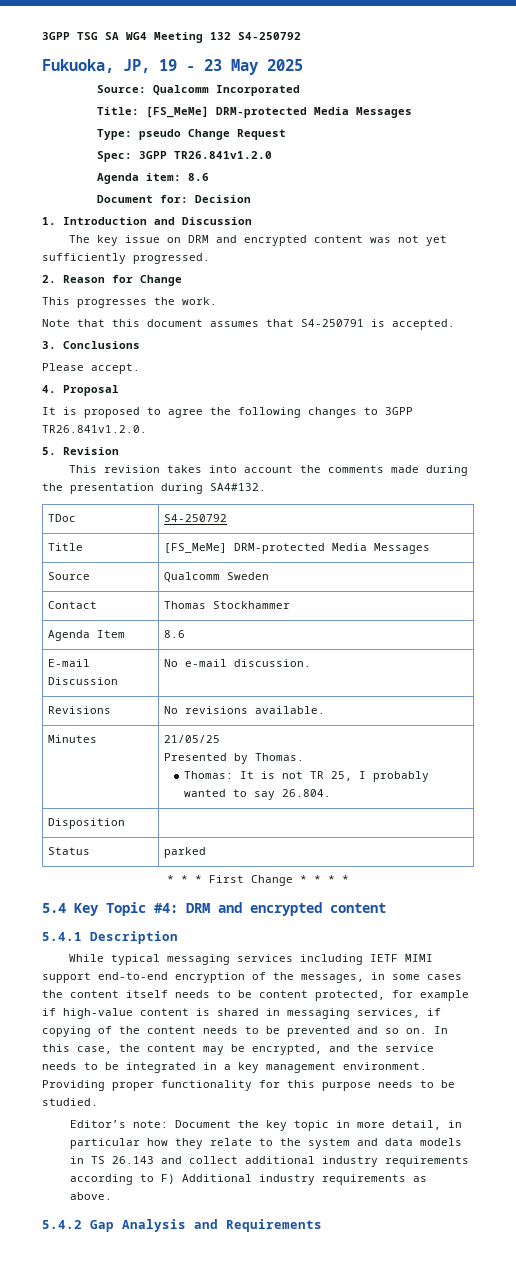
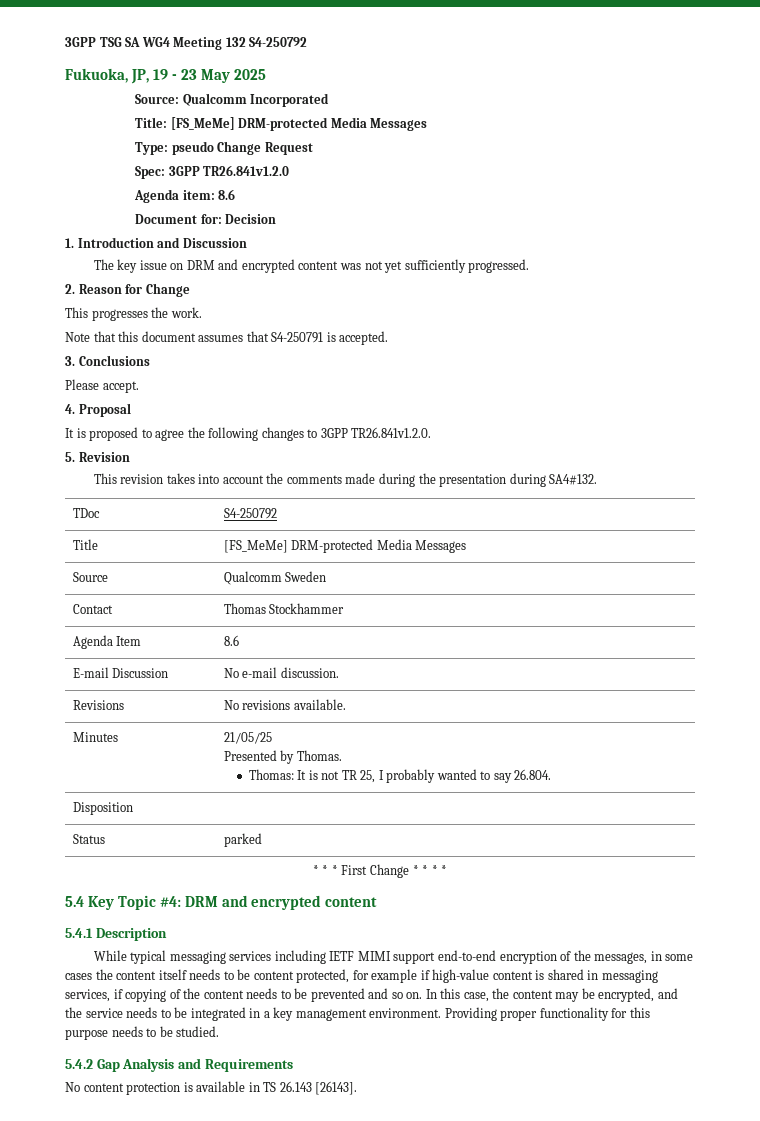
[69,1120,462,1131] [69,1138,462,1149] [69,1156,469,1167] [69,1174,427,1185] [69,1192,112,1200] // Editor’s note: Document the key topic in more detail, in particular how they relate to the system and data models in TS 26.143 and collect additional industry requirements according to F) Additional industry requirements as above. -> (220, 1031) none
(322, 1225) none -> [65,1081,358,1095] // No content protection is available in TS 26.143 [26143].

